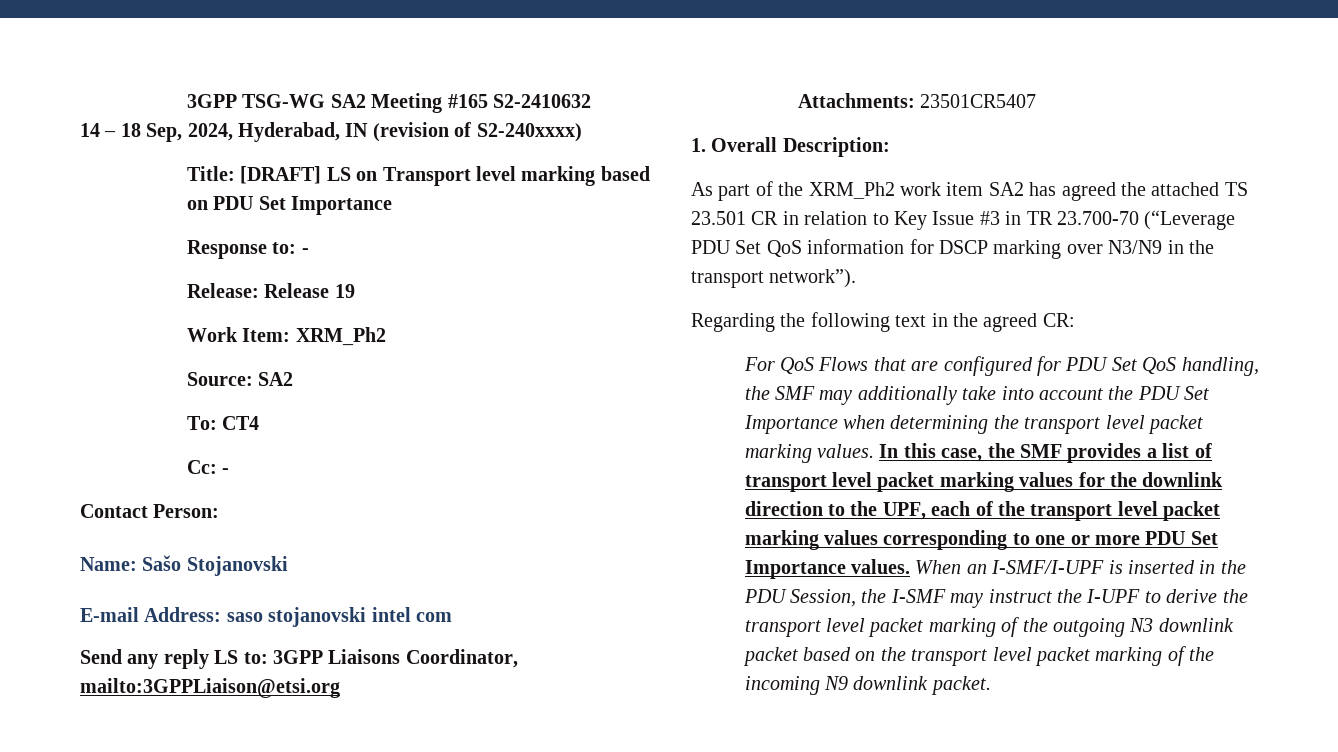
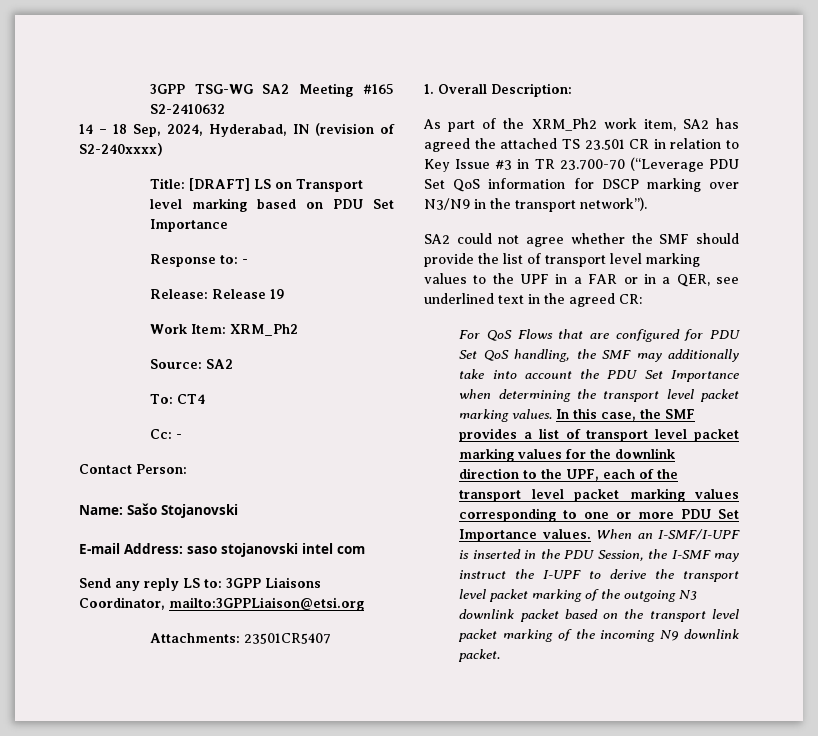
[946,182,984,196] item -> [643,119,676,131] item,
[691,312,890,332] Regarding the following -> [424,233,739,247] [424,253,700,267] [424,273,739,287] [424,293,494,304] SA2 could not agree whether the SMF should provide the list of transport level marking values to the UPF in a FAR or in a QER, see underlined

